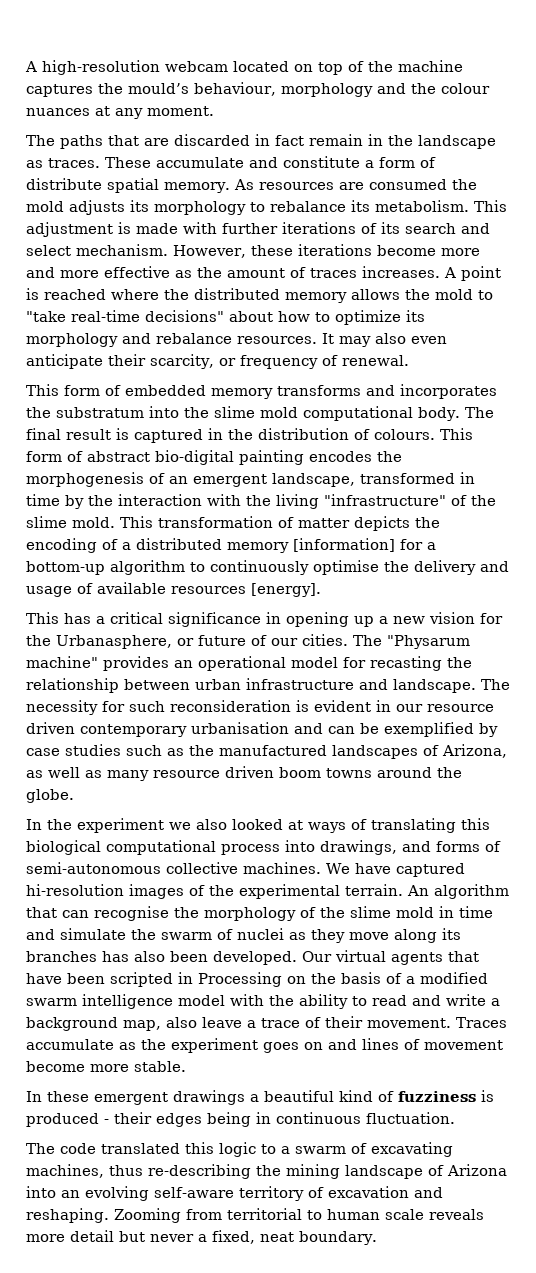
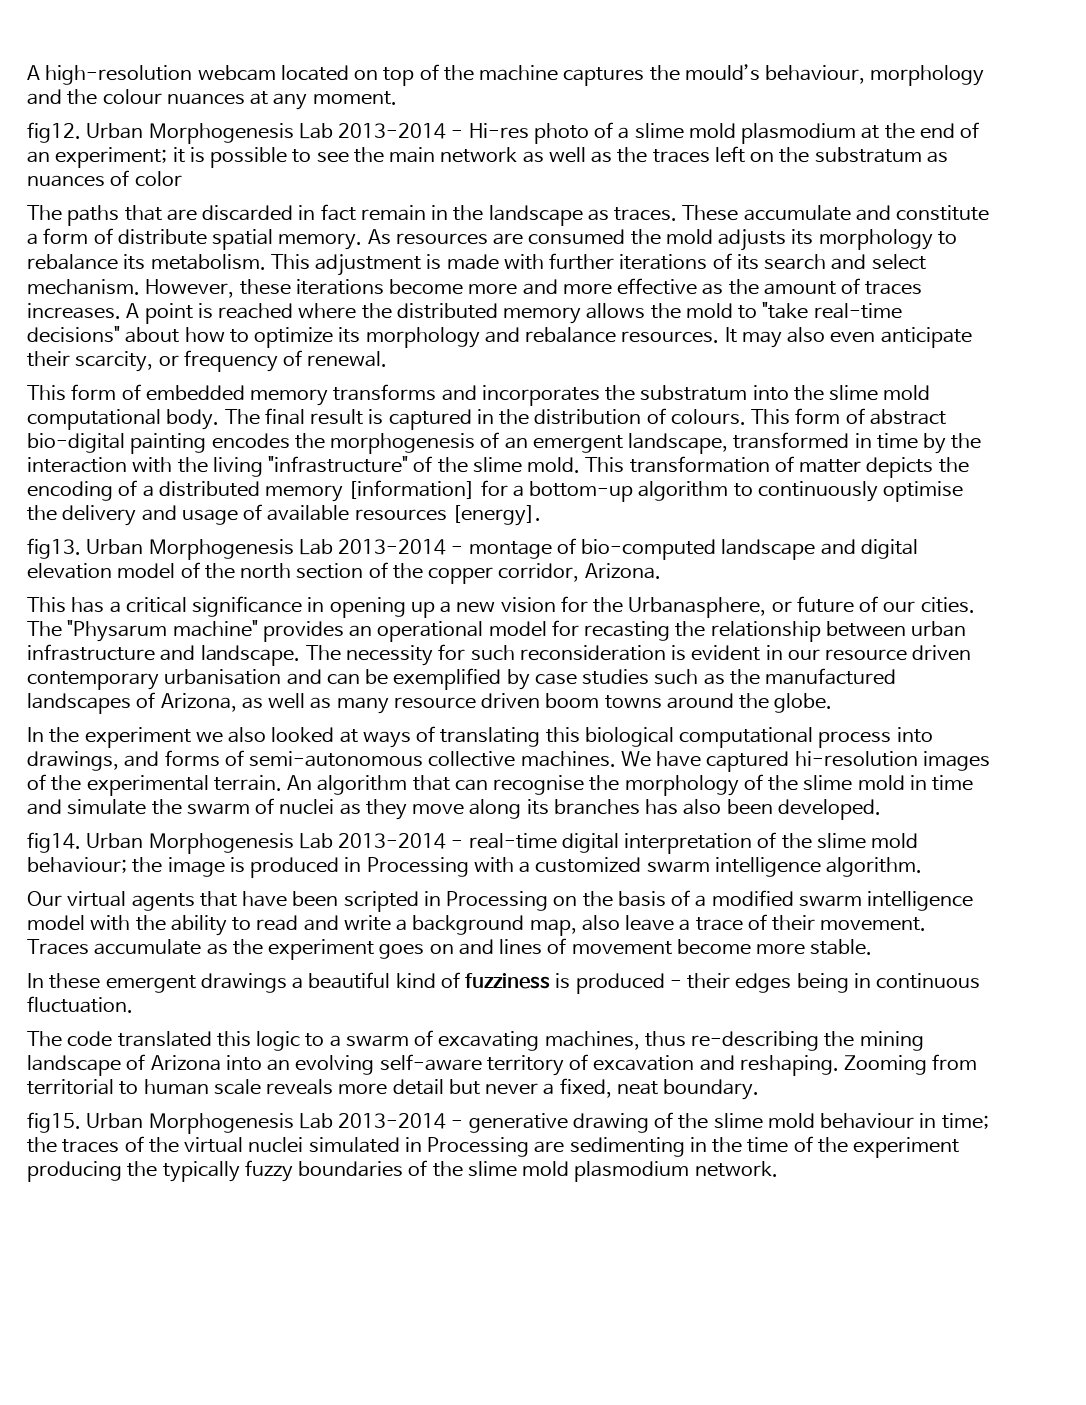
(214, 111) none -> [27,122,980,144] [27,146,948,168] [27,170,182,187] // fig12. Urban Morphogenesis Lab 2013-2014 - Hi-res photo of a slime mold plasmodium at the end of an experiment; it is possible to see the main network as well as the traces left on the substratum as nuances of color
(321, 590) none -> [27,538,918,560] [27,562,661,584] // fig13. Urban Morphogenesis Lab 2013-2014 - montage of bio-computed landscape and digital elevation model of the north section of the copper corridor, Arizona.
(297, 958) none -> [27,832,919,854] [27,857,923,878] // fig14. Urban Morphogenesis Lab 2013-2014 - real-time digital interpretation of the slime mold behaviour; the image is produced in Processing with a customized swarm intelligence algorithm. //
(377, 1238) none -> [27,1112,989,1134] [27,1136,960,1158] [27,1160,778,1182] // fig15. Urban Morphogenesis Lab 2013-2014 - generative drawing of the slime mold behaviour in time; the traces of the virtual nuclei simulated in Processing are sedimenting in the time of the experiment producing the typically fuzzy boundaries of the slime mold plasmodium network.

